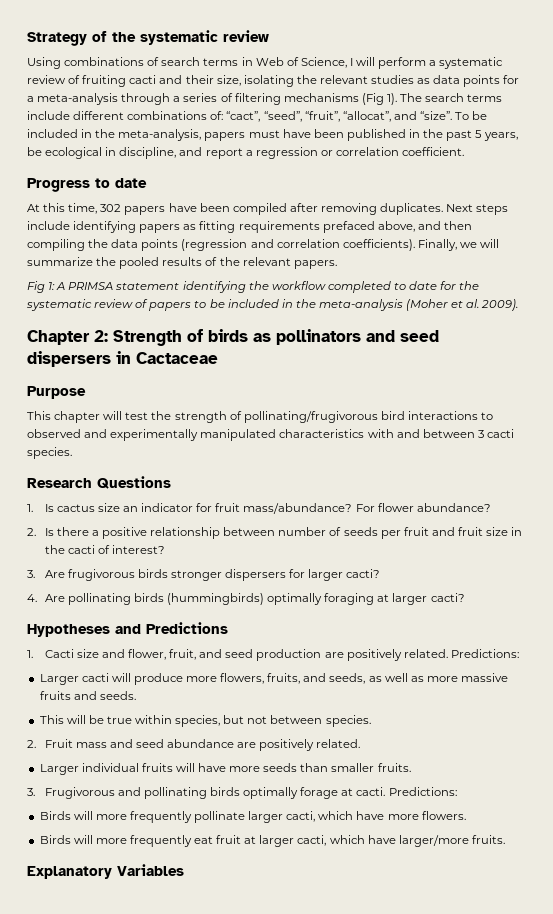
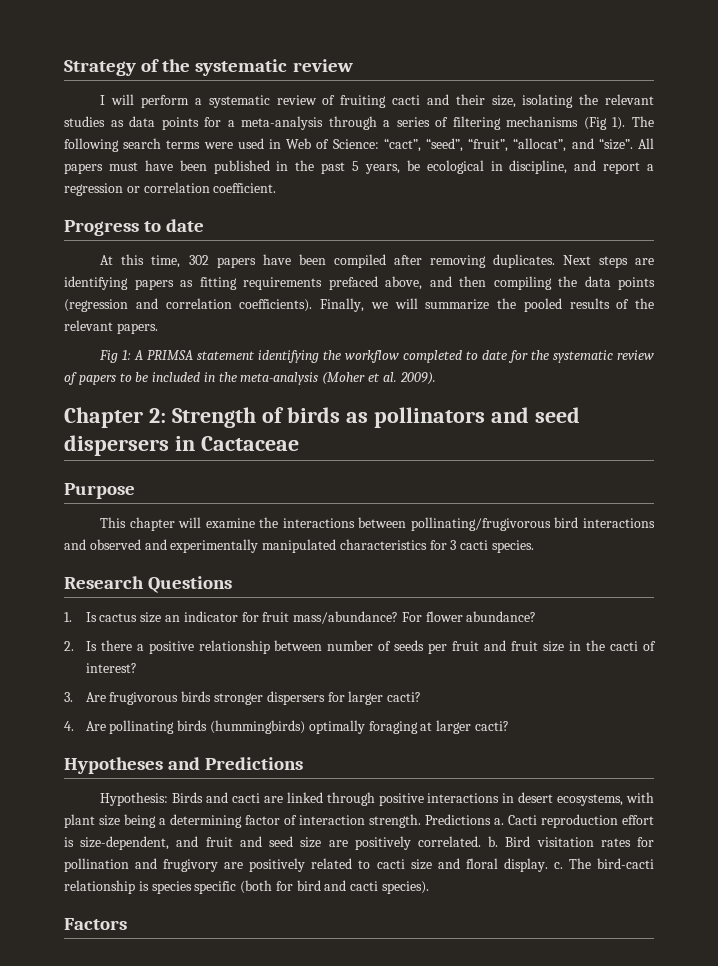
[27,57,347,69] Using combinations of search terms in Web of Science, -> (353, 65) none
[425,93,503,102] [27,111,224,120] search terms include different combinations of: -> [64,138,379,152] following search terms were used in Web of Science:
[455,111,488,120] [27,129,202,141] To be included in the meta-analysis, -> [638,138,654,149] All
[27,221,70,230] include -> [635,258,654,265] are
[125,411,242,423] test the strength of -> [205,517,407,528] examine the interactions between
[481,412,494,420] to -> [64,539,86,550] and
[367,429,475,438] with and between -> [429,540,447,550] for
[27,649,519,661] [39,673,509,685] [39,691,136,700] [39,715,371,727] [27,739,361,751] [39,763,411,775] [27,787,457,799] [39,811,466,823] [39,835,505,847] [27,864,184,879] 1. Cacti size and flower, fruit, and seed production are positively related. Predictions: // Larger cacti will produce more flowers, fruits, and seeds, as well as more massive fruits and seeds. // This will be true within species, but not between species. // 2. Fruit mass and seed abundance are positively related. // Larger individual fruits will have more seeds than smaller fruits. // 3. Frugivorous and pollinating birds optimally forage at cacti. Predictions: // Birds will more frequently pollinate larger cacti, which have more flowers. // Birds will more frequently eat fruit at larger cacti, which have larger/more fruits. // Explanatory Variables -> [100,792,654,806] [64,814,654,828] [64,836,654,850] [64,858,654,872] [64,880,430,894] [64,918,127,930] Hypothesis: Birds and cacti are linked through positive interactions in desert ecosystems, with plant size being a determining factor of interaction strength. Predictions a. Cacti reproduction effort is size-dependent, and fruit and seed size are positively correlated. b. Bird visitation rates for pollination and frugivory are positively related to cacti size and floral display. c. The bird-cacti relationship is species specific (both for bird and cacti species). // Factors

